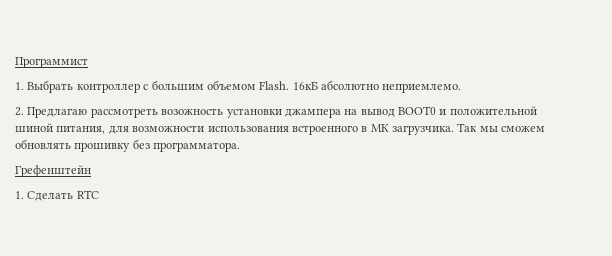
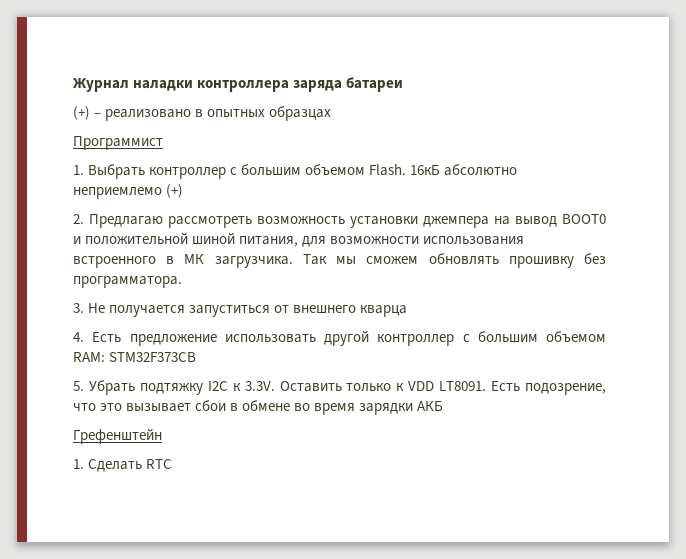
(15, 62) none -> [73,77,404,92] [73,106,332,121] Журнал наладки контроллера заряда батареи // (+) – реализовано в опытных образцах //
[382,83,462,93] неприемлемо. -> [73,184,184,199] неприемлемо (+)
[161,108,341,118] возожность установки джампера -> [257,216,489,228] возможность установки джемпера
(241, 147) none -> [73,303,408,317] [73,330,606,346] [73,352,197,362] [73,380,606,395] [73,400,444,415] // 3. Не получается запуститься от внешнего кварца // 4. Есть предложение использовать другой контроллер с большим объемом RAM: STM32F373CB // 5. Убрать подтяжку I2C к 3.3V. Оставить только к VDD LT8091. Есть подозрение, что это вызывает сбои в обмене во время зарядки АКБ

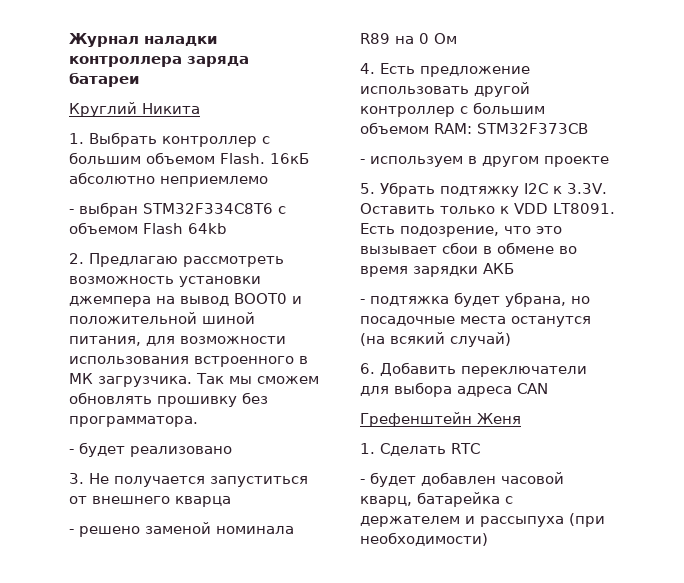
[73,106,332,121] [73,136,163,150] (+) – реализовано в опытных образцах // Программист -> [69,102,200,117] Круглий Никита
[166,184,184,198] (+) -> [69,202,286,217] [69,222,227,234] // - выбран STM32F334C8T6 с объемом Flash 64kb
(182, 282) none -> [69,442,232,457] // - будет реализовано
(408, 311) none -> [69,522,294,537] [360,33,457,44] // - решено заменой номинала R89 на 0 Ом
(197, 357) none -> [360,156,609,167] // - используем в другом проекте
(444, 406) none -> [360,292,590,307] [360,316,591,327] [360,332,511,347] [360,362,587,377] [360,382,548,397] // - подтяжка будет убрана, но посадочные места останутся (на всякий случай) // 6. Добавить переключатели для выбора адреса CAN
(162, 436) none -> [477,413,521,424] Женя
(173, 464) none -> [360,472,564,487] [360,492,513,507] [360,513,605,527] [360,532,488,546] // - будет добавлен часовой кварц, батарейка с держателем и рассыпуха (при необходимости)

